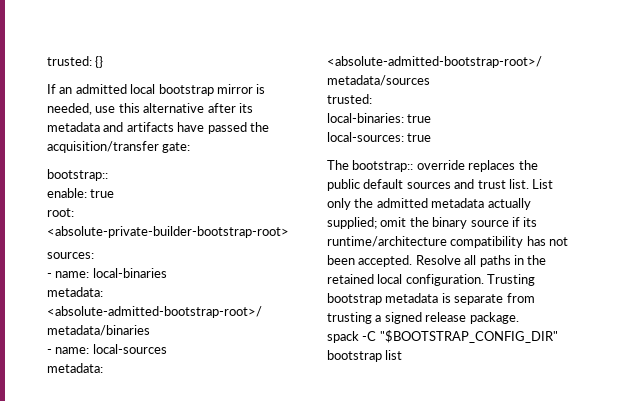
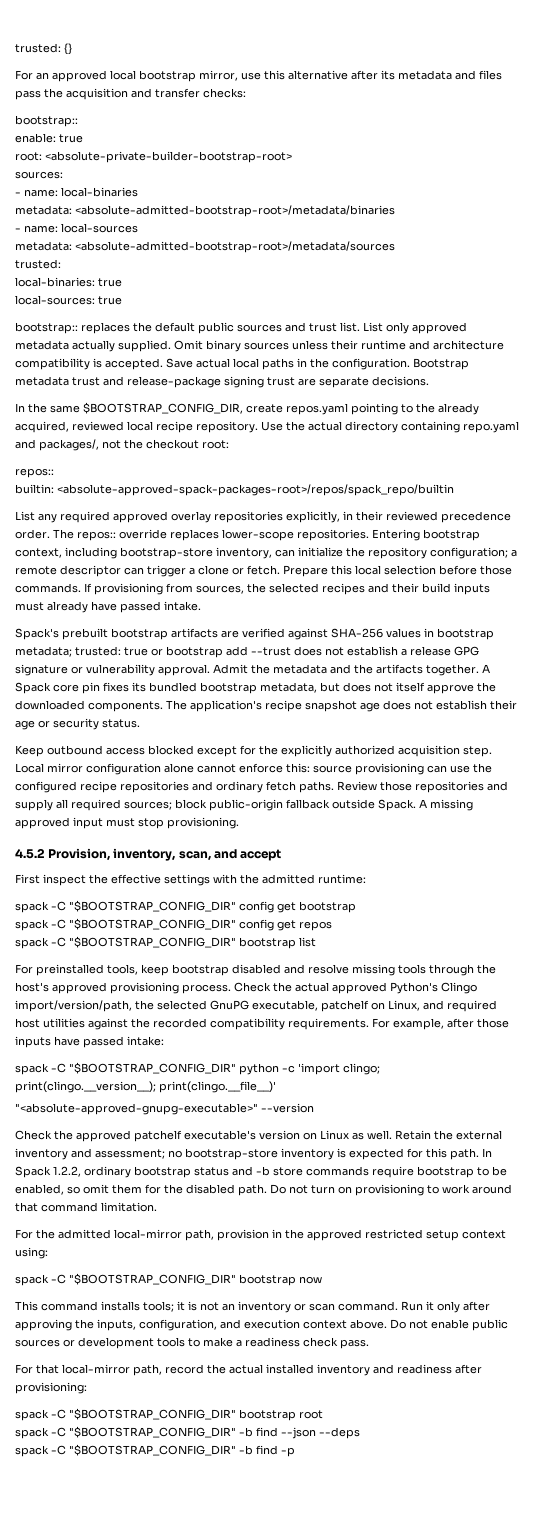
[47,84,266,96] [47,103,92,115] If an admitted local bootstrap mirror is needed, -> [15,70,238,82] For an approved local bootstrap mirror,
[126,122,269,134] [47,141,191,153] artifacts have passed the acquisition/transfer gate: -> [479,70,502,80] [15,88,246,100] files pass the acquisition and transfer checks:
[327,160,538,172] [327,179,404,191] The bootstrap:: override replaces the public default -> [15,322,234,334] bootstrap:: replaces the default public
[354,198,531,210] [327,217,538,229] [327,236,569,248] [327,255,547,267] [327,274,536,286] [327,293,535,305] [327,312,519,324] the admitted metadata actually supplied; omit the binary source if its runtime/architecture compatibility has not been accepted. Resolve all paths in the retained local configuration. Trusting bootstrap metadata is separate from trusting a signed release package. -> [412,322,467,334] [15,340,504,352] [15,358,469,370] [15,376,429,388] [15,402,479,415] [15,421,519,433] [15,439,229,451] [15,468,54,478] [15,484,454,496] [15,511,511,523] [15,529,480,541] [15,547,517,559] [15,565,512,577] [15,583,490,595] [15,601,201,613] [15,628,494,640] [15,646,479,658] [15,664,490,676] [15,682,496,694] [15,700,517,712] [15,718,140,730] [15,745,492,757] [15,763,492,775] [15,781,508,793] [15,799,473,811] [15,817,239,829] [15,848,282,861] [15,874,366,886] [15,900,356,913] [15,918,332,931] approved metadata actually supplied. Omit binary sources unless their runtime and architecture compatibility is accepted. Save actual local paths in the configuration. Bootstrap metadata trust and release-package signing trust are separate decisions. // In the same $BOOTSTRAP_CONFIG_DIR, create repos.yaml pointing to the already acquired, reviewed local recipe repository. Use the actual directory containing repo.yaml and packages/, not the checkout root: // repos:: // builtin: <absolute-approved-spack-packages-root>/repos/spack_repo/builtin // List any required approved overlay repositories explicitly, in their reviewed precedence order. The repos:: override replaces lower-scope repositories. Entering bootstrap context, including bootstrap-store inventory, can initialize the repository configuration; a remote descriptor can trigger a clone or fetch. Prepare this local selection before those commands. If provisioning from sources, the selected recipes and their build inputs must already have passed intake. // Spack's prebuilt bootstrap artifacts are verified against SHA-256 values in bootstrap metadata; trusted: true or bootstrap add --trust does not establish a release GPG signature or vulnerability approval. Admit the metadata and the artifacts together. A Spack core pin fixes its bundled bootstrap metadata, but does not itself approve the downloaded components. The application's recipe snapshot age does not establish their age or security status. // Keep outbound access blocked except for the explicitly authorized acquisition step. Local mirror configuration alone cannot enforce this: source provisioning can use the configured recipe repositories and ordinary fetch paths. Review those repositories and supply all required sources; block public-origin fallback outside Spack. A missing approved input must stop provisioning. // 4.5.2 Provision, inventory, scan, and accept // First inspect the effective settings with the admitted runtime: // spack -C "$BOOTSTRAP_CONFIG_DIR" config get bootstrap // spack -C "$BOOTSTRAP_CONFIG_DIR" config get repos
(403, 355) none -> [15,964,496,976] [15,982,477,994] [15,1000,497,1012] [15,1018,509,1030] [15,1036,164,1048] [15,1062,380,1075] [15,1081,276,1093] [15,1103,314,1115] [15,1130,502,1142] [15,1148,492,1160] [15,1166,507,1178] [15,1184,512,1196] [15,1202,157,1212] [15,1229,506,1241] [15,1247,48,1259] [15,1273,322,1286] [15,1301,490,1313] [15,1319,508,1331] [15,1337,369,1349] [15,1364,482,1376] [15,1382,87,1394] [15,1408,323,1421] [15,1426,360,1439] [15,1444,295,1457] // For preinstalled tools, keep bootstrap disabled and resolve missing tools through the host's approved provisioning process. Check the actual approved Python's Clingo import/version/path, the selected GnuPG executable, patchelf on Linux, and required host utilities against the recorded compatibility requirements. For example, after those inputs have passed intake: // spack -C "$BOOTSTRAP_CONFIG_DIR" python -c 'import clingo; print(clingo.__version__); print(clingo.__file__)' // "<absolute-approved-gnupg-executable>" --version // Check the approved patchelf executable's version on Linux as well. Retain the external inventory and assessment; no bootstrap-store inventory is expected for this path. In Spack 1.2.2, ordinary bootstrap status and -b store commands require bootstrap to be enabled, so omit them for the disabled path. Do not turn on provisioning to work around that command limitation. // For the admitted local-mirror path, provision in the approved restricted setup context using: // spack -C "$BOOTSTRAP_CONFIG_DIR" bootstrap now // This command installs tools; it is not an inventory or scan command. Run it only after approving the inputs, configuration, and execution context above. Do not enable public sources or development tools to make a readiness check pass. // For that local-mirror path, record the actual installed inventory and readiness after provisioning: // spack -C "$BOOTSTRAP_CONFIG_DIR" bootstrap root // spack -C "$BOOTSTRAP_CONFIG_DIR" -b find --json --deps // spack -C "$BOOTSTRAP_CONFIG_DIR" -b find -p

